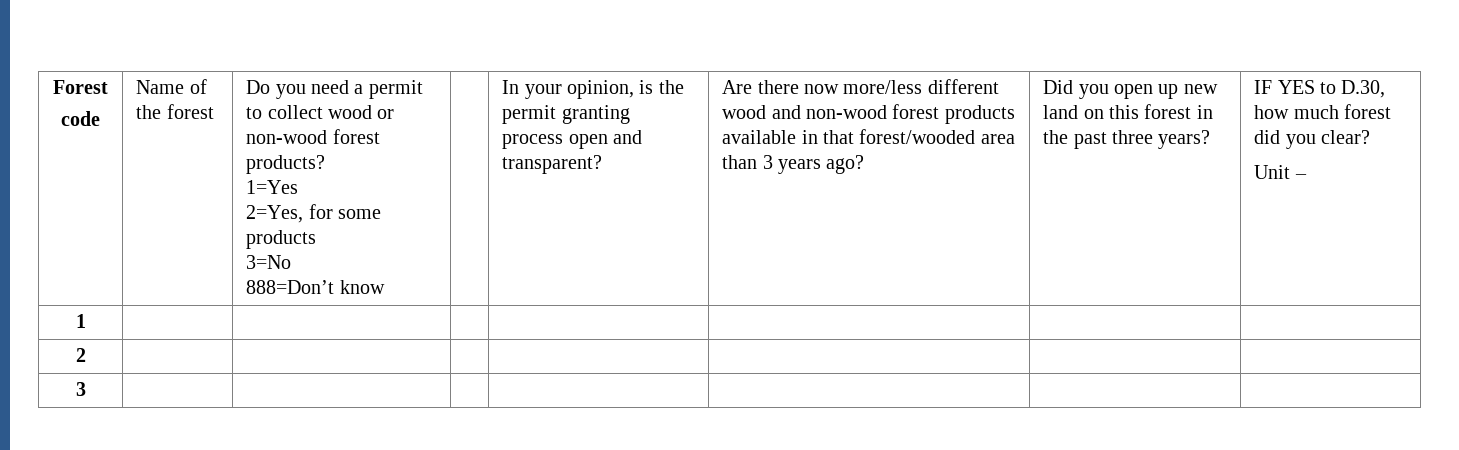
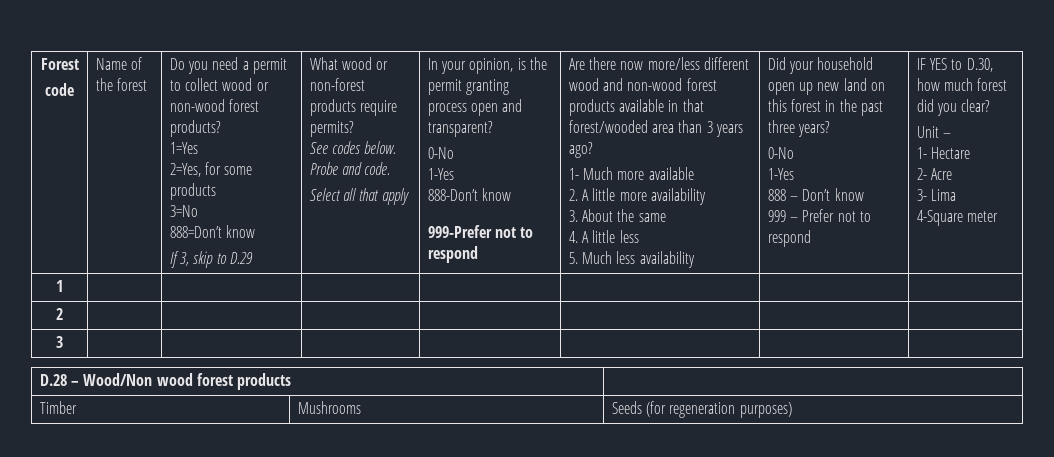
(385, 287) | -> [169,251,253,268] [309,57,389,70] [309,78,365,91] [309,99,398,116] [309,121,354,137] [309,141,397,154] [309,162,391,175] [309,188,409,205] // If 3, skip to D.29 | What wood or non-forest products require permits? // See codes below. Probe and code. // Select all that apply
(603, 164) none -> [427,147,454,159] [427,168,454,180] [427,188,512,201] [427,225,534,238] [427,246,478,263] // 0-No // 1-Yes // 888-Don’t know // 999-Prefer not to respond
(865, 164) none -> [568,167,694,180] [568,188,706,205] [568,209,666,222] [568,230,639,243] [568,251,695,268] // 1- Much more available // 2. A little more availability // 3. About the same // 4. A little less // 5. Much less availability
[1078,84,1109,99] you -> [789,57,874,74] your household
(1211, 139) none -> [767,147,794,159] [767,168,794,180] [767,188,864,201] [767,209,871,222] [767,230,811,247] // 0-No // 1-Yes // 888 – Don’t know // 999 – Prefer not to respond
[75,314,86,328] [75,348,86,362] [75,382,86,396] // 1 | | | | | | | // 2 | | | | | | | // 3 | | | | | | | -> [916,147,971,159] [916,168,953,180] [916,189,957,201] [916,210,999,226] [56,280,63,292] [56,308,63,320] [56,336,63,348] [39,373,291,390] [39,401,77,414] [297,401,361,414] [611,401,792,418] // 1- Hectare // 2- Acre // 3- Lima // 4-Square meter // 1 | | | | | | | // 2 | | | | | | | // 3 | | | | | | | // D.28 – Wood/Non wood forest products | // Timber | Mushrooms | Seeds (for regeneration purposes)

